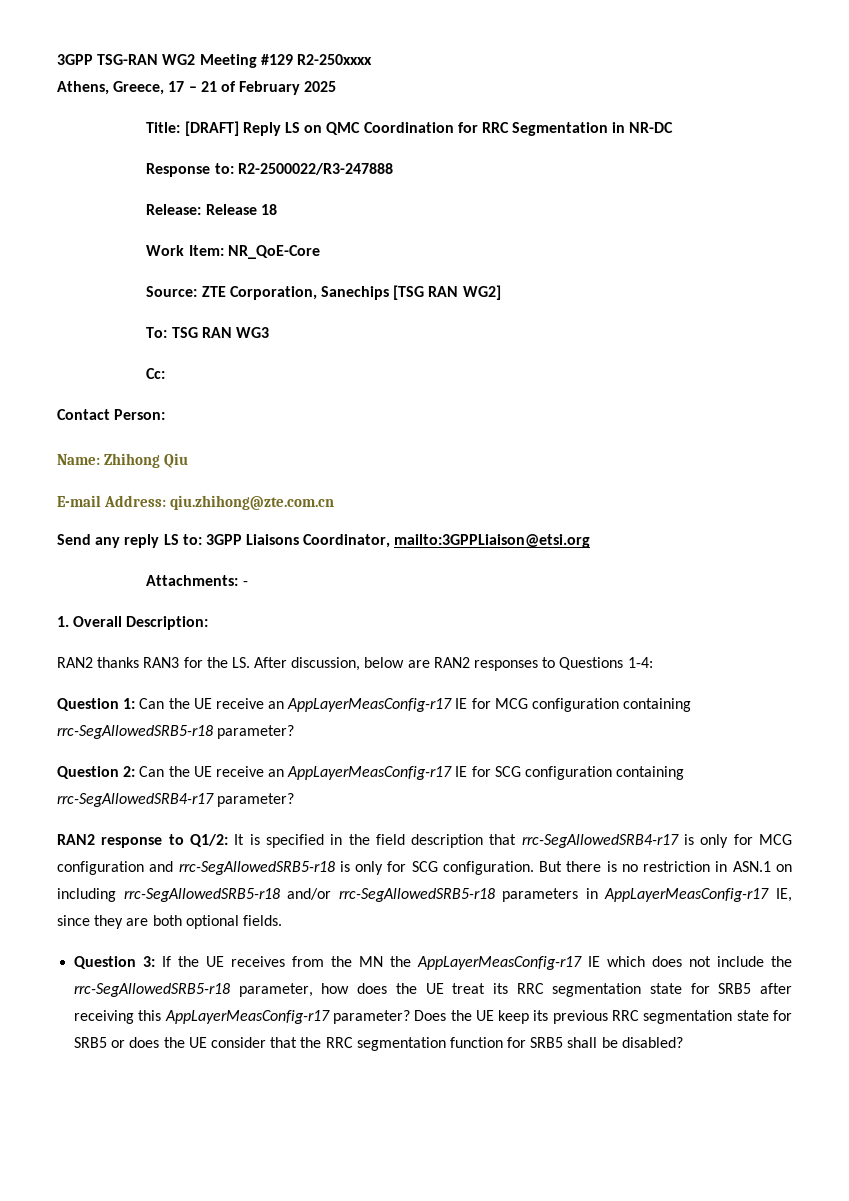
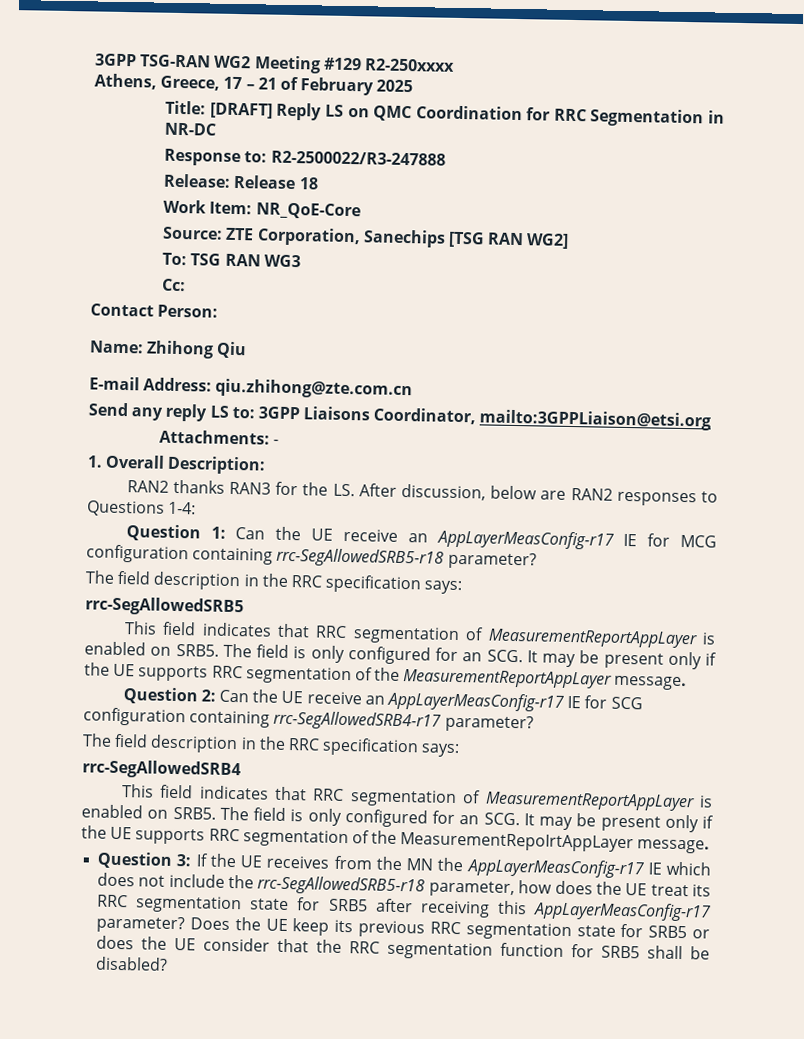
(295, 732) none -> [85,570,463,595] [85,596,244,617] [123,621,716,649] [84,641,717,670] [84,662,688,691] // The field description in the RRC specification says: // rrc-SegAllowedSRB5 // This field indicates that RRC segmentation of MeasurementReportAppLayer is enabled on SRB5. The field is only configured for an SCG. It may be present only if the UE supports RRC segmentation of the MeasurementReportAppLayer message.
[57,834,792,848] [57,861,792,875] [57,888,792,902] [57,915,282,929] RAN2 response to Q1/2: It is specified in the field description that rrc-SegAllowedSRB4-r17 is only for MCG configuration and rrc-SegAllowedSRB5-r18 is only for SCG configuration. But there is no restriction in ASN.1 on including rrc-SegAllowedSRB5-r18 and/or rrc-SegAllowedSRB5-r18 parameters in AppLayerMeasConfig-r17 IE, since they are both optional fields. -> [82,733,461,758] [82,759,241,780] [121,784,713,812] [81,804,714,833] [81,825,711,854] The field description in the RRC specification says: // rrc-SegAllowedSRB4 // This field indicates that RRC segmentation of MeasurementReportAppLayer is enabled on SRB5. The field is only configured for an SCG. It may be present only if the UE supports RRC segmentation of the MeasurementRepoIrtAppLayer message.

